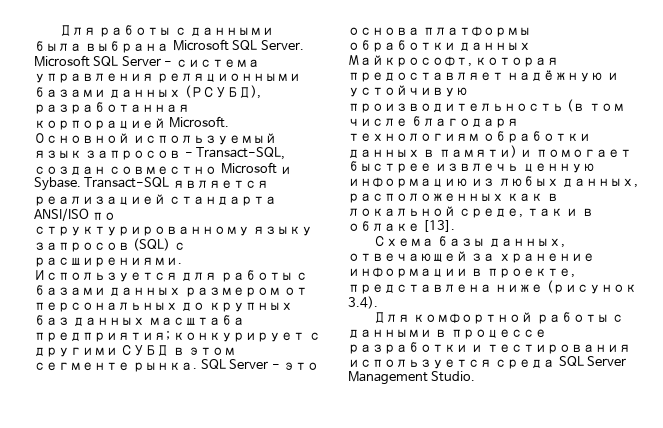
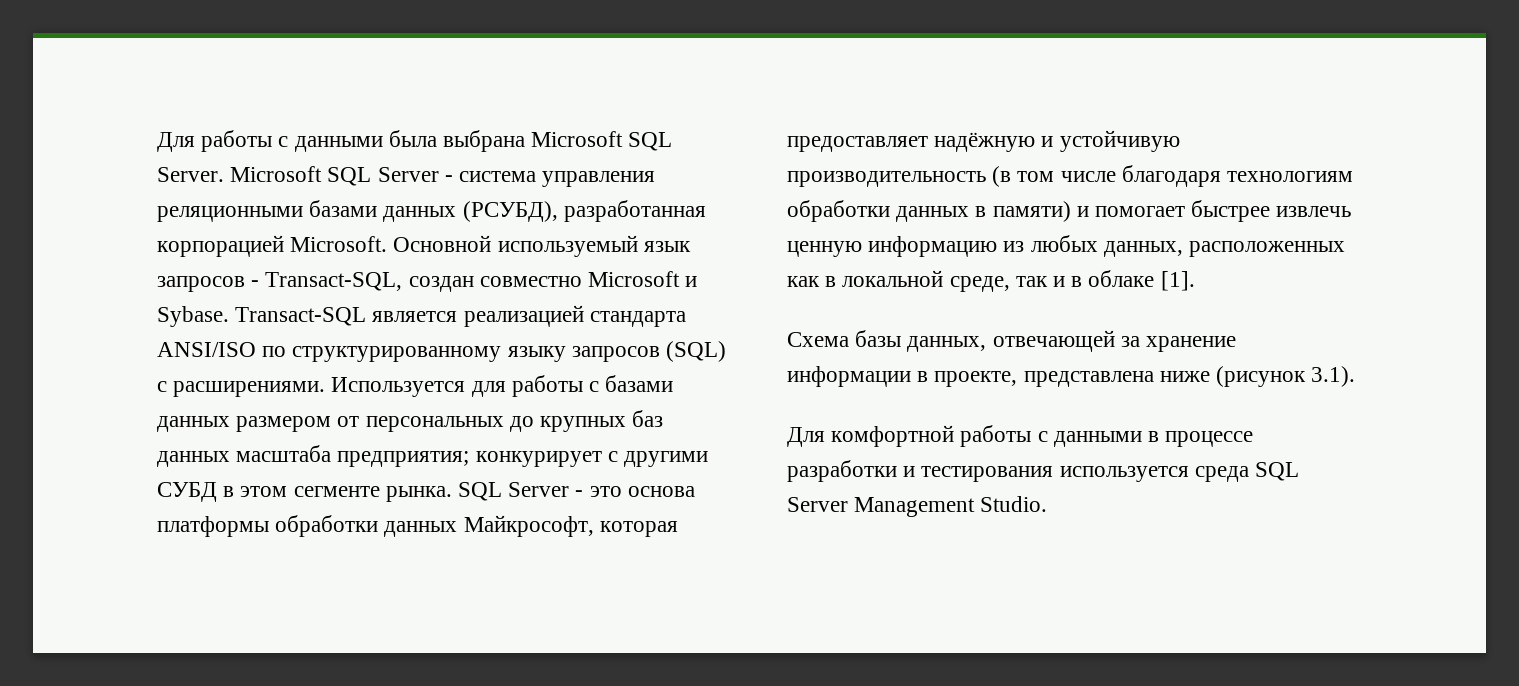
[423,220,456,232] [13]. -> [1160,271,1195,291] [1].
[348,296,378,309] 3.4). -> [1311,366,1356,387] 3.1).

